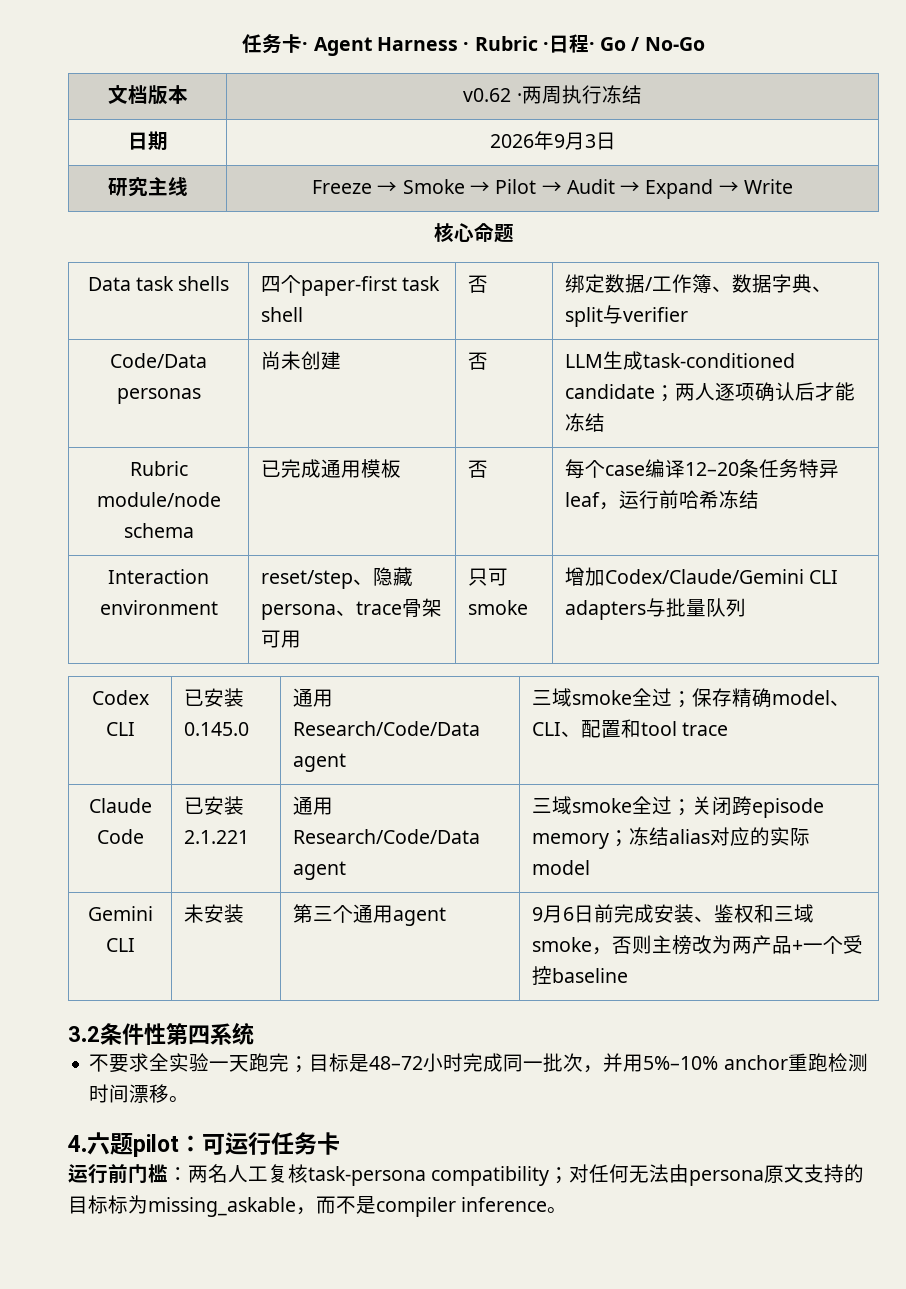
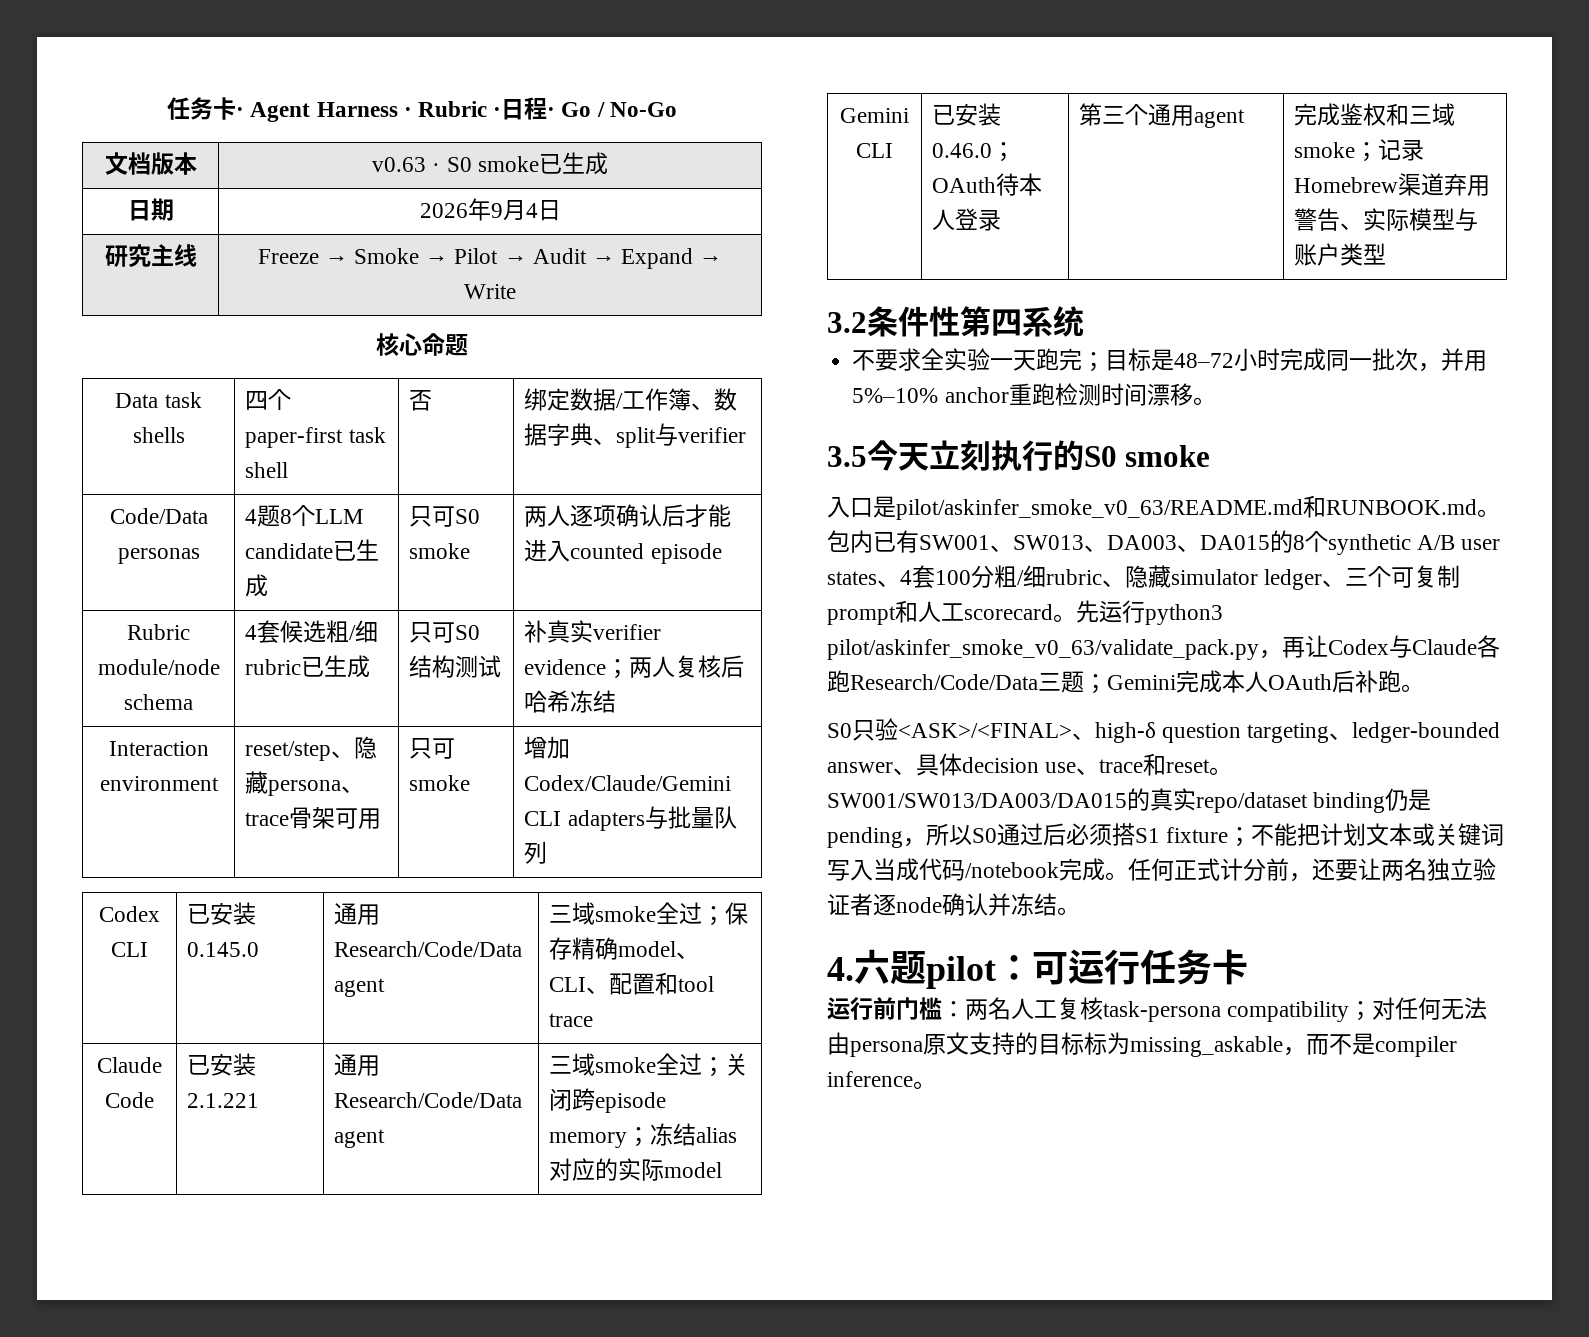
[463,85,642,104] v0.62 ·两周执行冻结 -> [372,152,608,175] v0.63 · S0 smoke已生成
[584,134,596,148] 3 -> [525,203,538,218] 4
[260,351,341,370] [467,352,488,370] [564,351,795,370] [564,384,675,402] 尚未创建 | 否 | LLM生成task-conditioned candidate； -> [245,505,364,527] [245,539,380,561] [245,574,269,597] [409,506,481,527] [409,543,471,559] 4题8个LLM candidate已生成 | 只可S0 smoke |
[564,413,605,432] 冻结 -> [524,540,722,564] 进入counted episode
[260,459,401,478] [467,460,488,478] [564,459,839,479] [564,490,679,510] 已完成通用模板 | 否 | 每个case编译12–20条任务特异leaf，运行前 -> [245,620,379,643] [245,655,371,678] [409,622,481,643] [409,655,502,678] [524,620,662,643] [524,655,745,679] 4套候选粗/细rubric已生成 | 只可S0结构测试 | 补真实verifier evidence；两人复核后
[183,904,244,923] 未安装 -> [932,103,1002,126] [932,142,1016,162] [932,173,1043,196] [932,208,1002,231] 已安装0.46.0；OAuth待本人登录
[531,904,814,923] [531,935,863,955] [531,966,628,986] 9月6日前完成安装、鉴权和三域smoke，否则主榜改为两产品+一个受控baseline -> [1294,103,1456,126] [1294,139,1425,162] [1294,173,1491,196] [1294,208,1479,231] [1294,243,1387,266] 完成鉴权和三域smoke；记录Homebrew渠道弃用警告、实际模型与账户类型
(190, 1099) none -> [827,440,1211,471] [827,495,1500,520] [827,530,1501,555] [827,565,1461,590] [827,600,1223,625] [827,635,1500,660] [827,670,1424,694] [827,718,1501,743] [827,753,1233,776] [827,788,1432,813] [827,823,1505,848] [827,858,1496,882] [827,893,1080,916] // 3.5今天立刻执行的S0 smoke // 入口是pilot/askinfer_smoke_v0_63/README.md和RUNBOOK.md。包内已有SW001、SW013、DA003、DA015的8个synthetic A/B user states、4套100分粗/细rubric、隐藏simulator ledger、三个可复制prompt和人工scorecard。先运行python3 pilot/askinfer_smoke_v0_63/validate_pack.py，再让Codex与Claude各跑Research/Code/Data三题；Gemini完成本人OAuth后补跑。 // S0只验<ASK>/<FINAL>、high-δ question targeting、ledger-bounded answer、具体decision use、trace和reset。SW001/SW013/DA003/DA015的真实repo/dataset binding仍是pending，所以S0通过后必须搭S1 fixture；不能把计划文本或关键词写入当成代码/notebook完成。任何正式计分前，还要让两名独立验证者逐node确认并冻结。

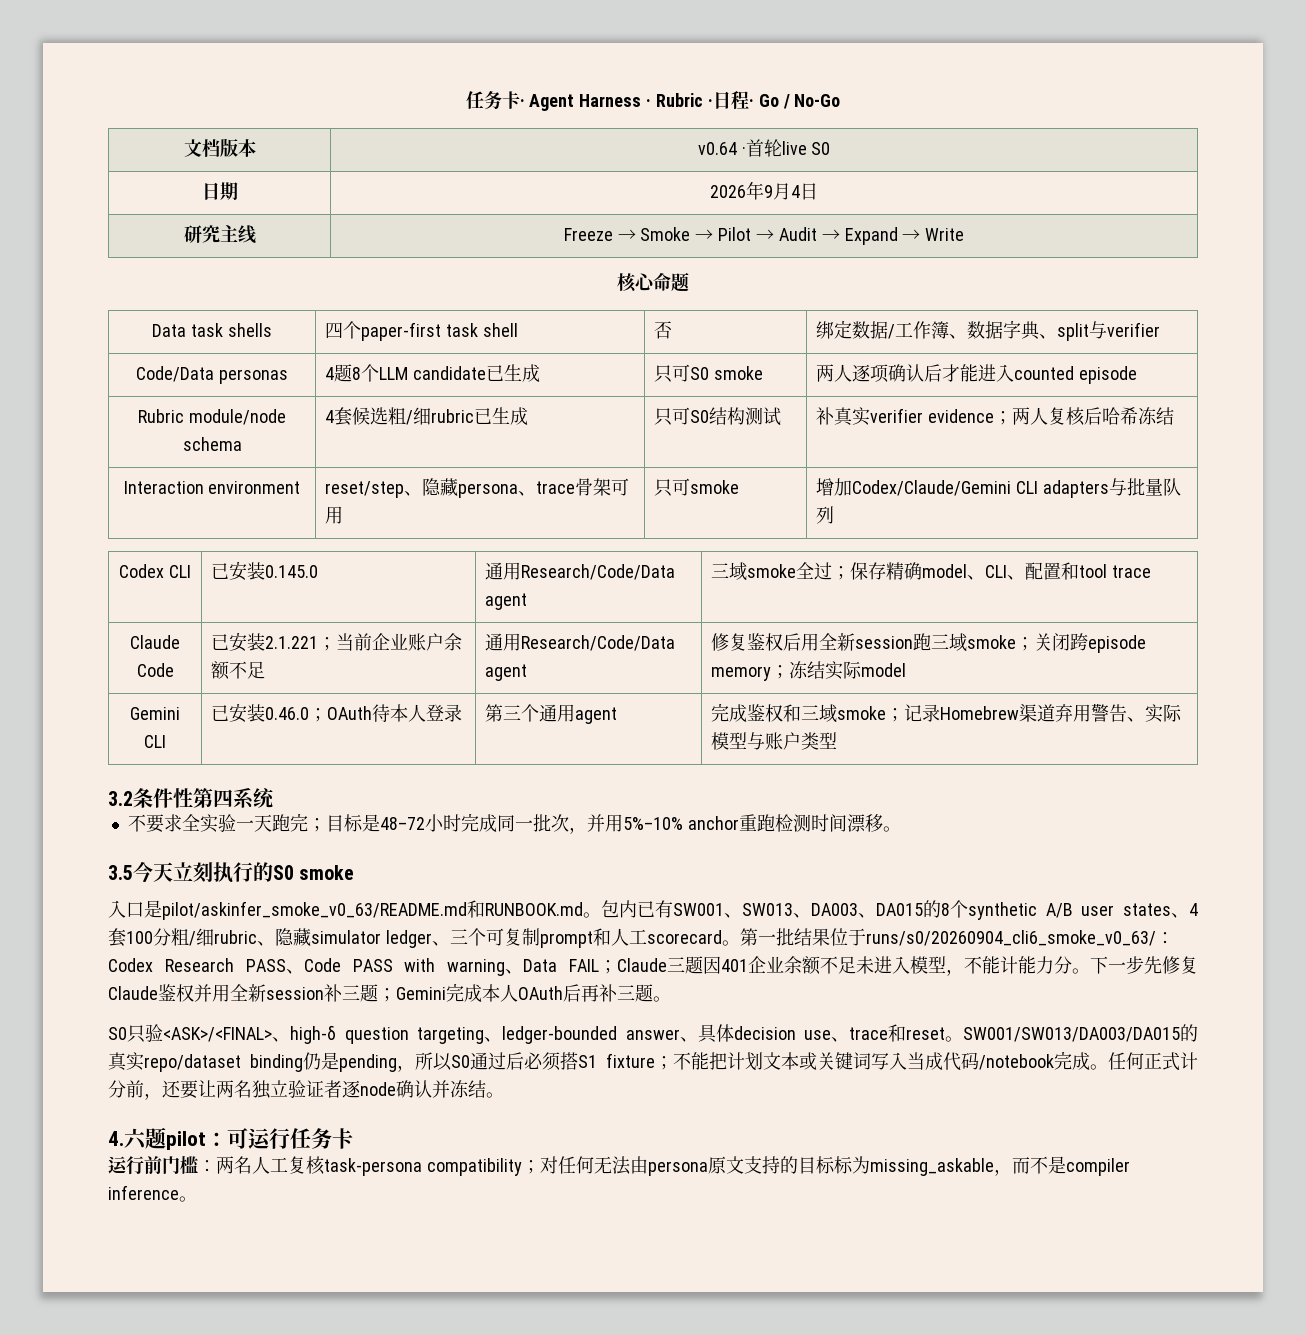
[372,152,608,175] v0.63 · S0 smoke已生成 -> [697,139,831,157] v0.64 ·首轮live S0
[334,1054,381,1076] [334,1092,523,1108] [334,1129,386,1148] [549,1053,703,1076] | 通用Research/Code/Data agent | 三域smoke全过 -> [317,633,462,651] [210,661,265,680] [484,633,675,651] [484,664,527,681] [710,633,1016,652] ；当前企业账户余额不足 | 通用Research/Code/Data agent | 修复鉴权后用全新session跑三域smoke
[696,1127,738,1143] [549,1158,619,1181] alias对应的 -> (825, 670) none
[1076,600,1223,625] [827,635,1500,660] [827,670,1038,692] 先运行python3 pilot/askinfer_smoke_v0_63/validate_pack.py，再让Codex与Claude各跑Research/Code/Data -> [739,928,1174,946] [108,956,1198,976] [108,984,342,1002] 第一批结果位于runs/s0/20260904_cli6_smoke_v0_63/：Codex Research PASS、Code PASS with warning、Data FAIL；Claude三题因401企业余额不足未进入模型，不能计能力分。下一步先修复Claude鉴权并用全新session补
[1355,670,1401,693] 补跑 -> [581,984,653,1002] 再补三题

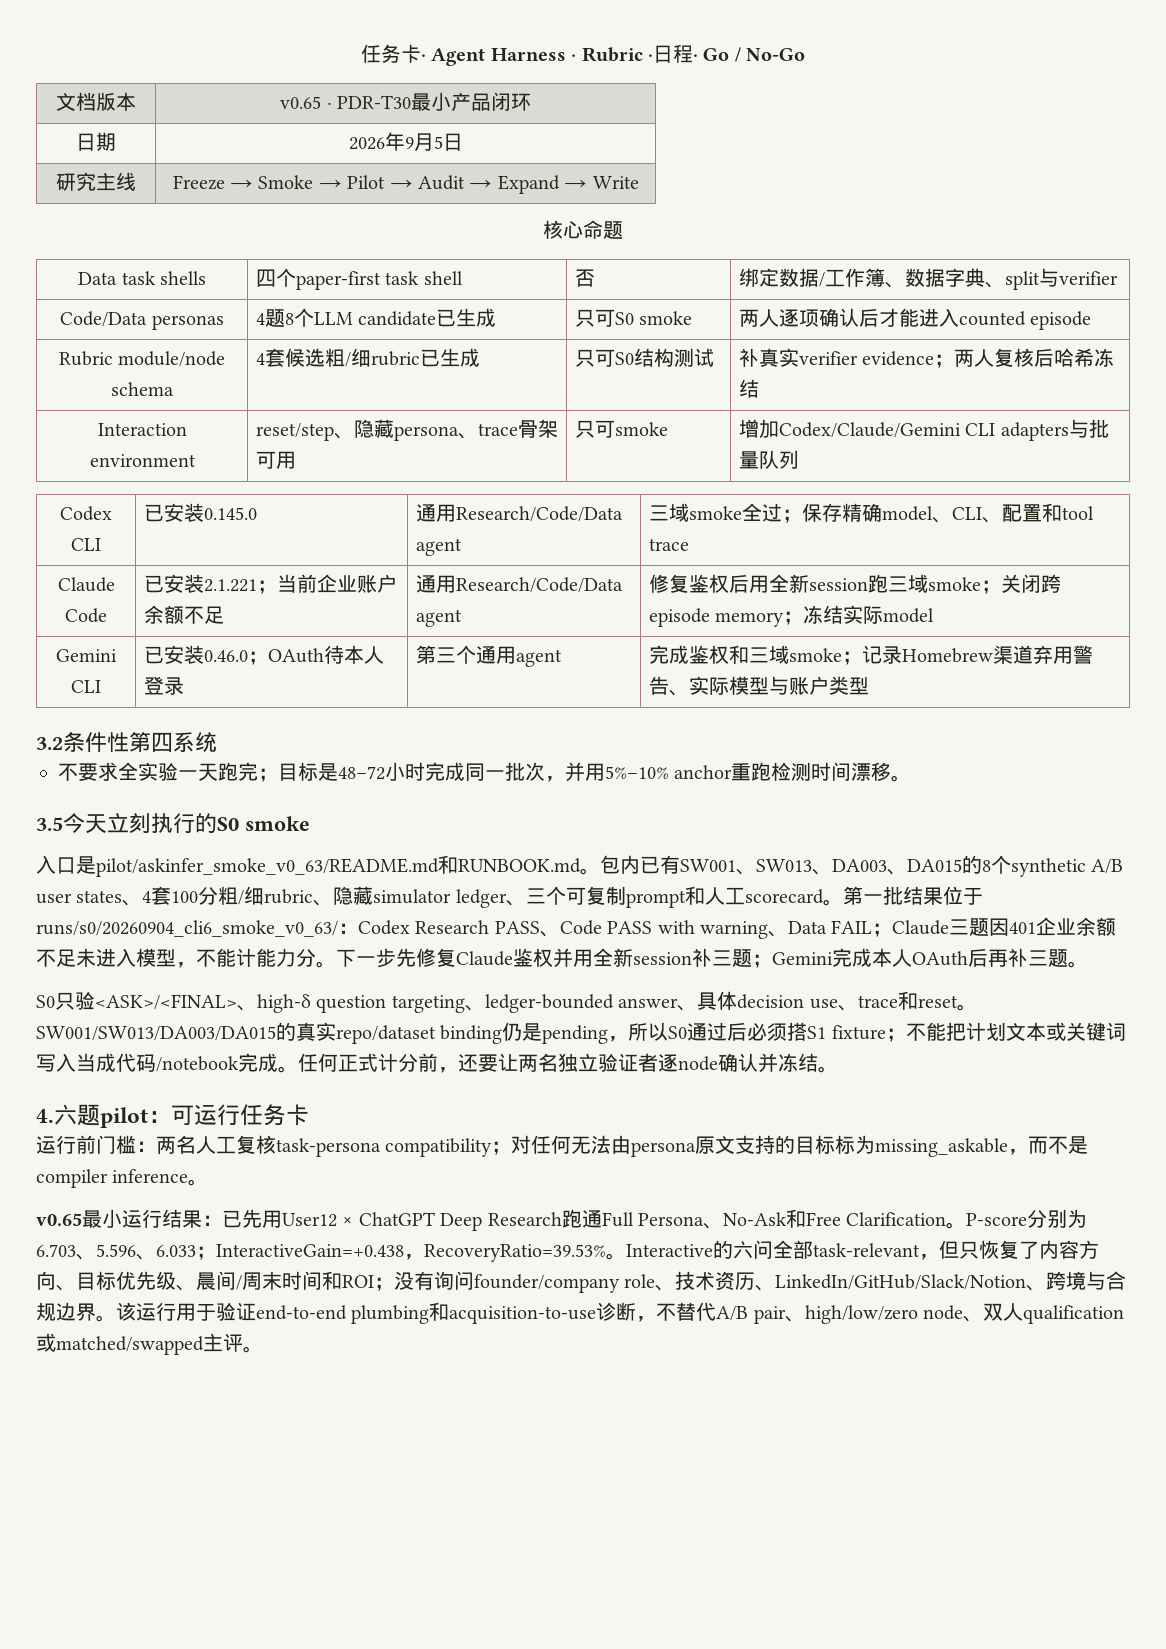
[697,139,831,157] v0.64 ·首轮live S0 -> [280,92,531,111] v0.65 · PDR-T30最小产品闭环
[791,185,800,198] 4 -> [433,136,443,149] 5
(197, 1199) none -> [36,1209,1088,1231] [36,1240,1099,1262] [36,1271,1127,1293] [36,1302,1125,1324] [36,1333,263,1355] // v0.65最小运行结果：已先用User12 × ChatGPT Deep Research跑通Full Persona、No-Ask和Free Clarification。P-score分别为6.703、5.596、6.033；InteractiveGain=+0.438，RecoveryRatio=39.53%。Interactive的六问全部task-relevant，但只恢复了内容方向、目标优先级、晨间/周末时间和ROI；没有询问founder/company role、技术资历、LinkedIn/GitHub/Slack/Notion、跨境与合规边界。该运行用于验证end-to-end plumbing和acquisition-to-use诊断，不替代A/B pair、high/low/zero node、双人qualification或matched/swapped主评。

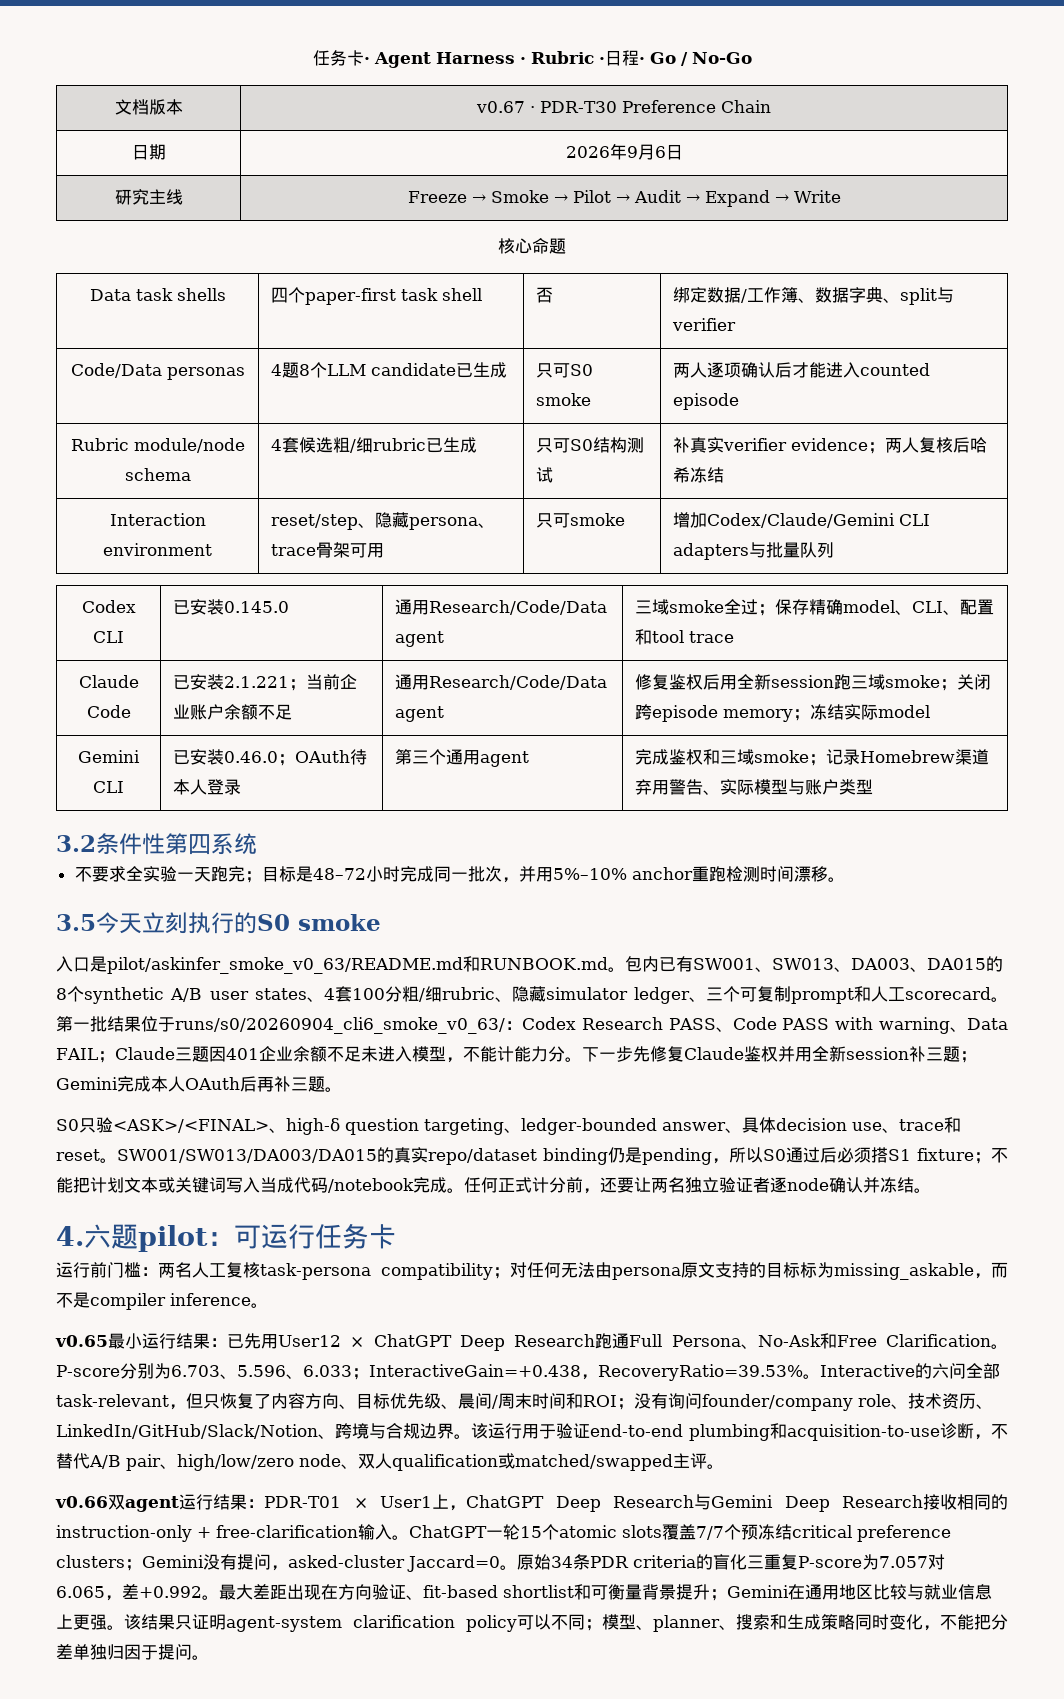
[280,96,322,109] v0.65 -> [476,101,525,113] v0.67
[410,92,531,111] 最小产品闭环 -> [622,100,771,113] Preference Chain
[433,136,443,149] 5 -> [654,146,666,158] 6
(263, 1349) none -> [55,1494,1008,1512] [56,1524,951,1542] [56,1554,945,1572] [56,1584,992,1601] [56,1614,1008,1632] [56,1644,209,1660] // v0.66双agent运行结果：PDR-T01 × User1上，ChatGPT Deep Research与Gemini Deep Research接收相同的instruction-only + free-clarification输入。ChatGPT一轮15个atomic slots覆盖7/7个预冻结critical preference clusters；Gemini没有提问，asked-cluster Jaccard=0。原始34条PDR criteria的盲化三重复P-score为7.057对6.065，差+0.992。最大差距出现在方向验证、fit-based shortlist和可衡量背景提升；Gemini在通用地区比较与就业信息上更强。该结果只证明agent-system clarification policy可以不同；模型、planner、搜索和生成策略同时变化，不能把分差单独归因于提问。

